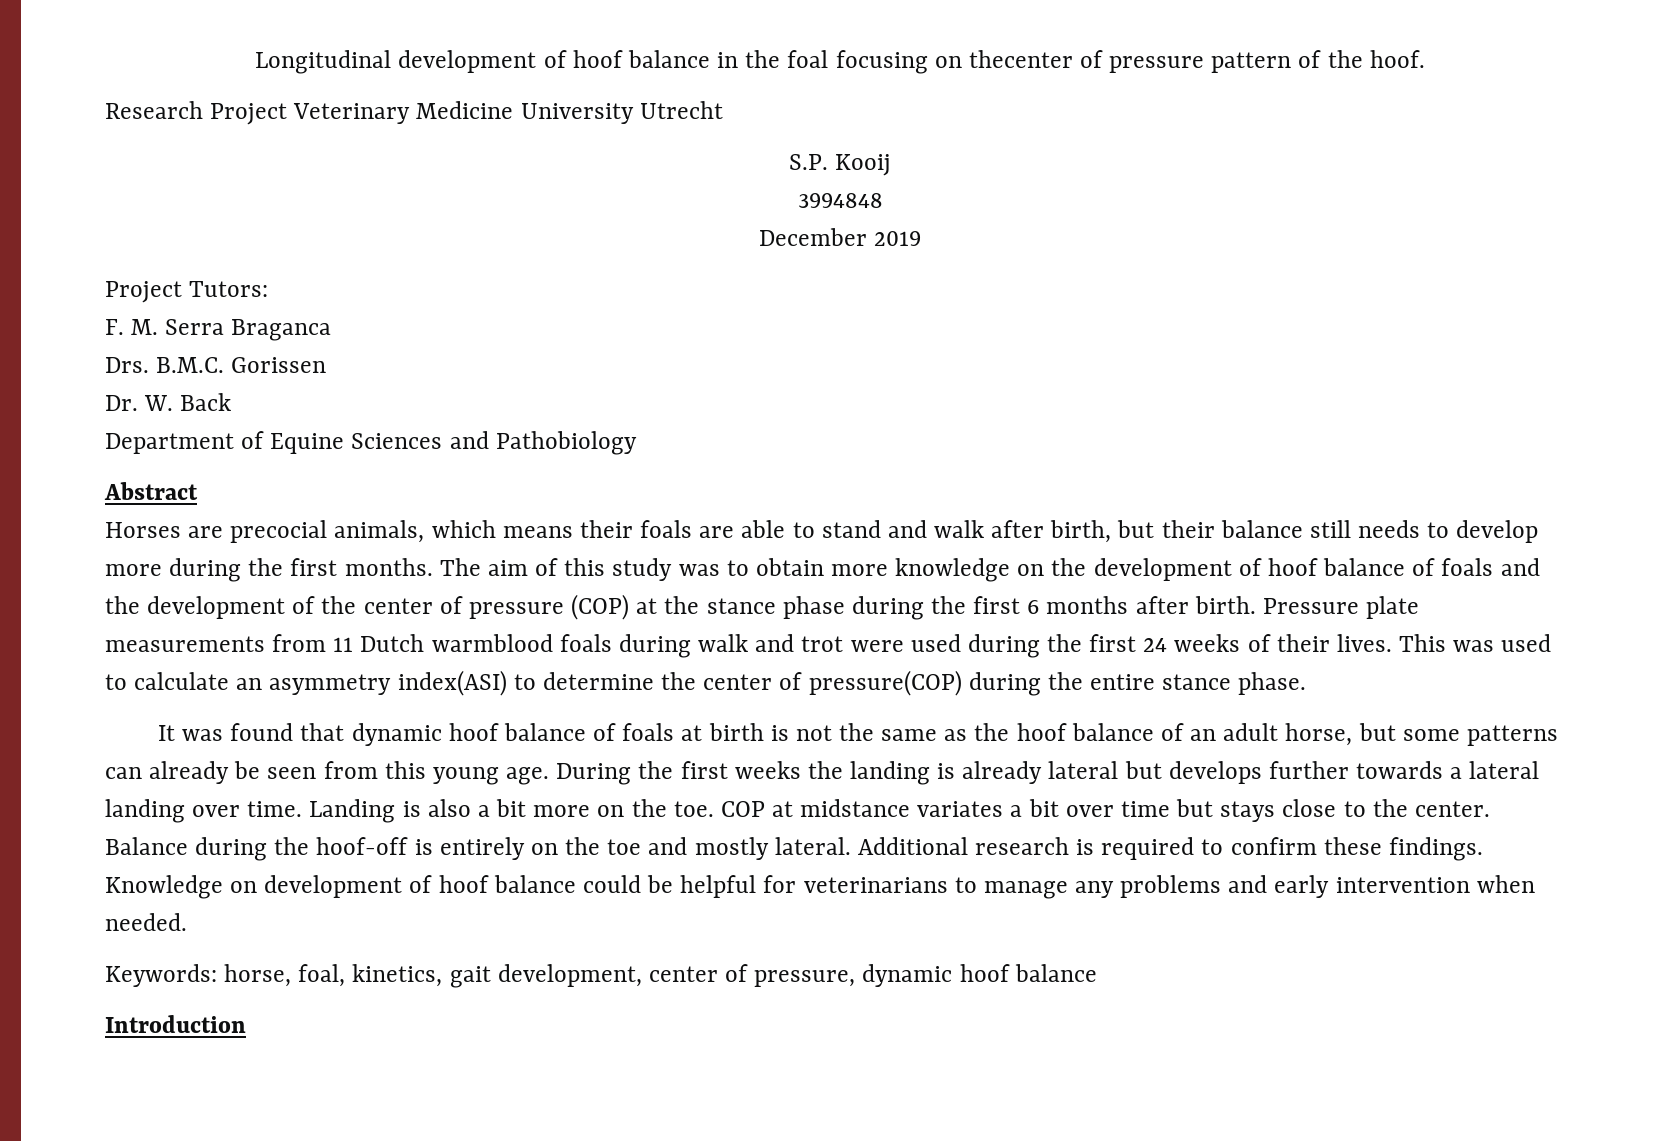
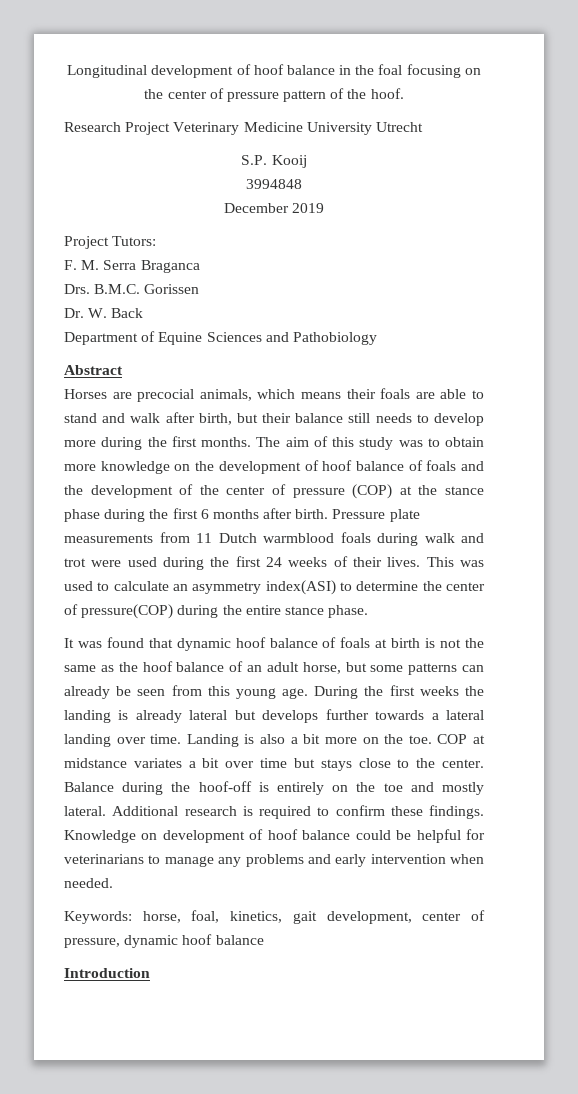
[968,50,1073,68] thecenter -> [144,89,207,99] the center

